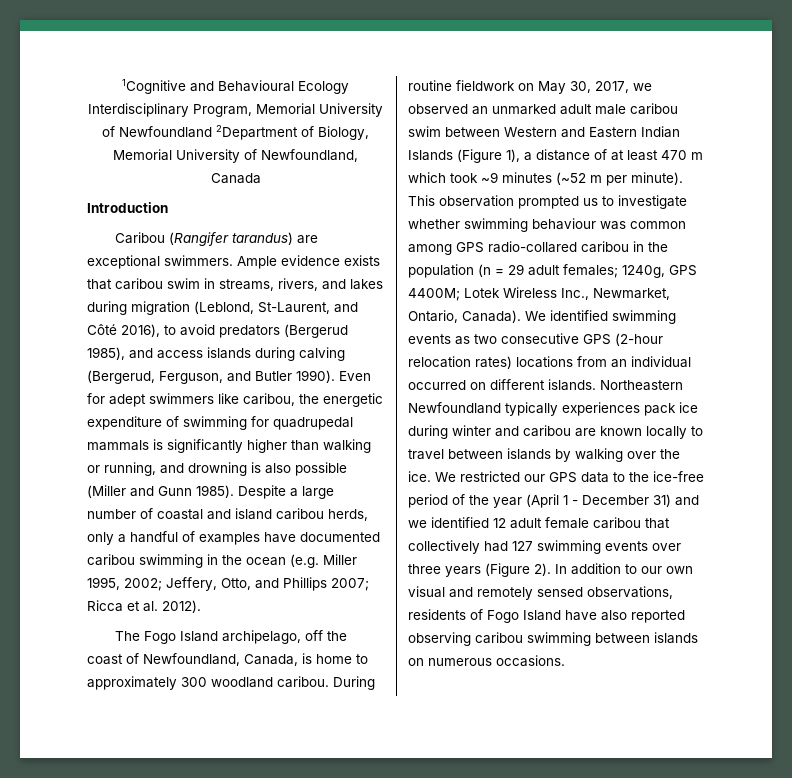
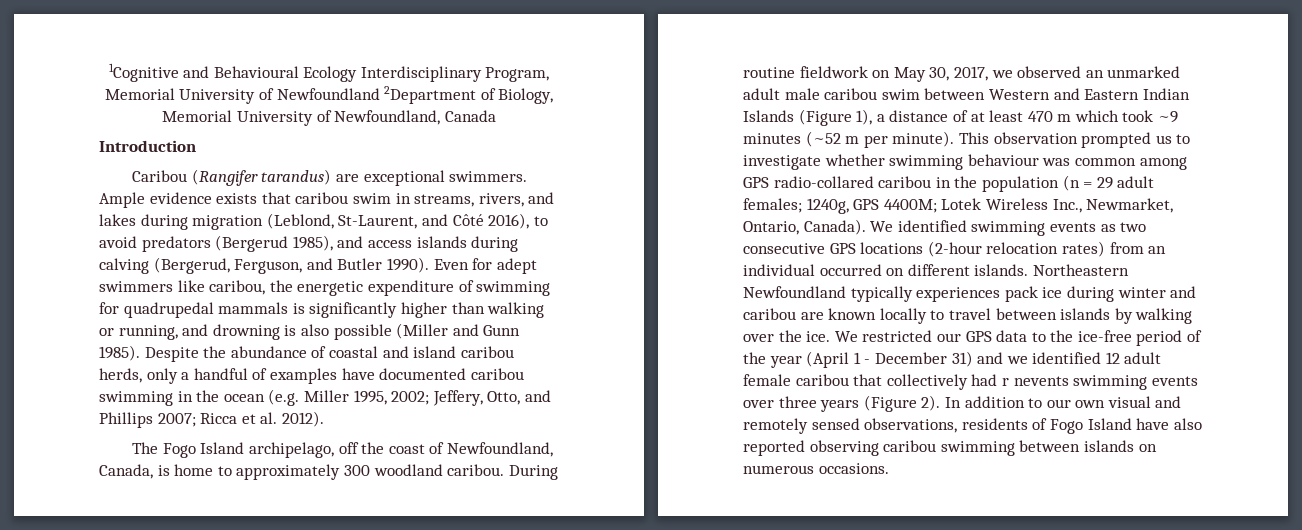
[290,486,334,499] [87,509,136,519] a large number -> [203,346,307,358] the abundance
(611, 339) none -> [860,242,924,254] locations
[516,356,573,368] locations -> (1105, 249) none
[512,541,533,551] 127 -> [1001,376,1069,386] r nevents

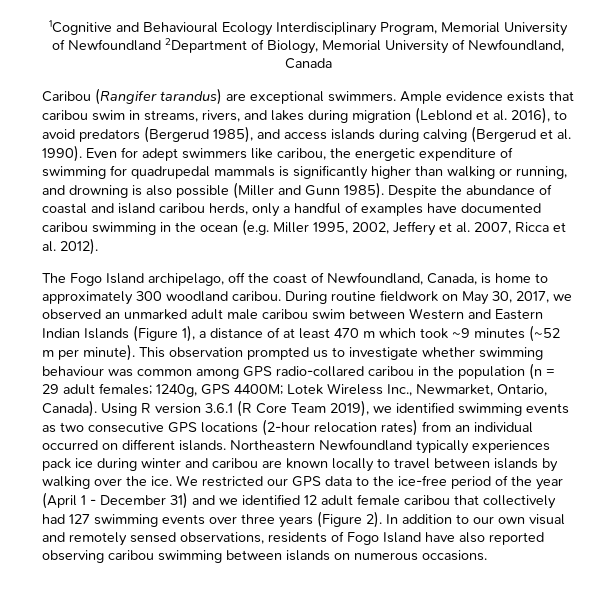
[99,140,196,152] // Introduction -> (332, 63) none
[266,213,484,229] (Leblond, St-Laurent, and Côté -> [415,107,507,124] (Leblond et al.
[153,257,383,274] (Bergerud, Ferguson, and Butler -> [471,126,571,143] (Bergerud et al.
[391,390,551,406] [99,412,196,428] 2002; Jeffery, Otto, and Phillips 2007; -> [352,221,511,236] 2002, Jeffery et al. 2007,
[870,221,894,232] We -> [101,400,392,417] Using R version 3.6.1 (R Core Team 2019), we
[1001,376,1069,386] r nevents -> [69,514,90,524] 127

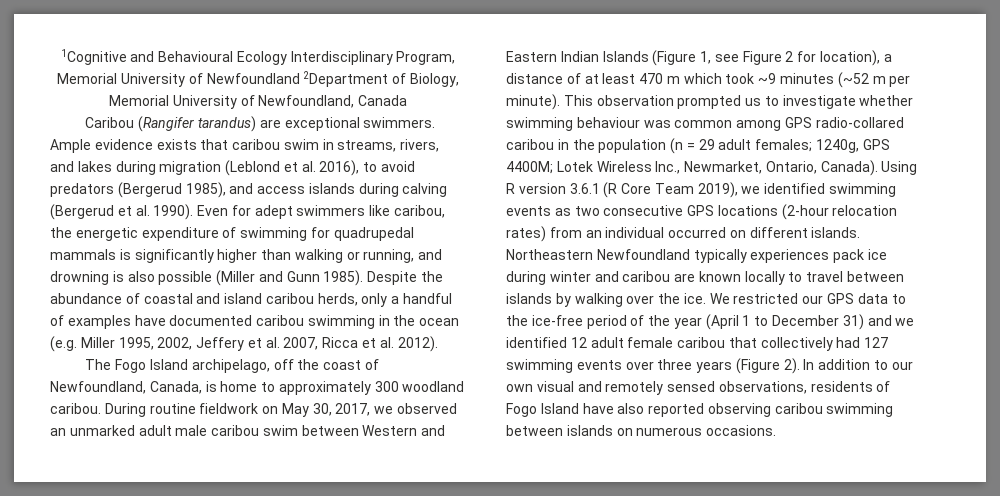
[182,325,195,342] 1), -> [700,50,881,66] 1, see Figure 2 for location),
[90,499,96,505] - -> [754,316,769,326] to

